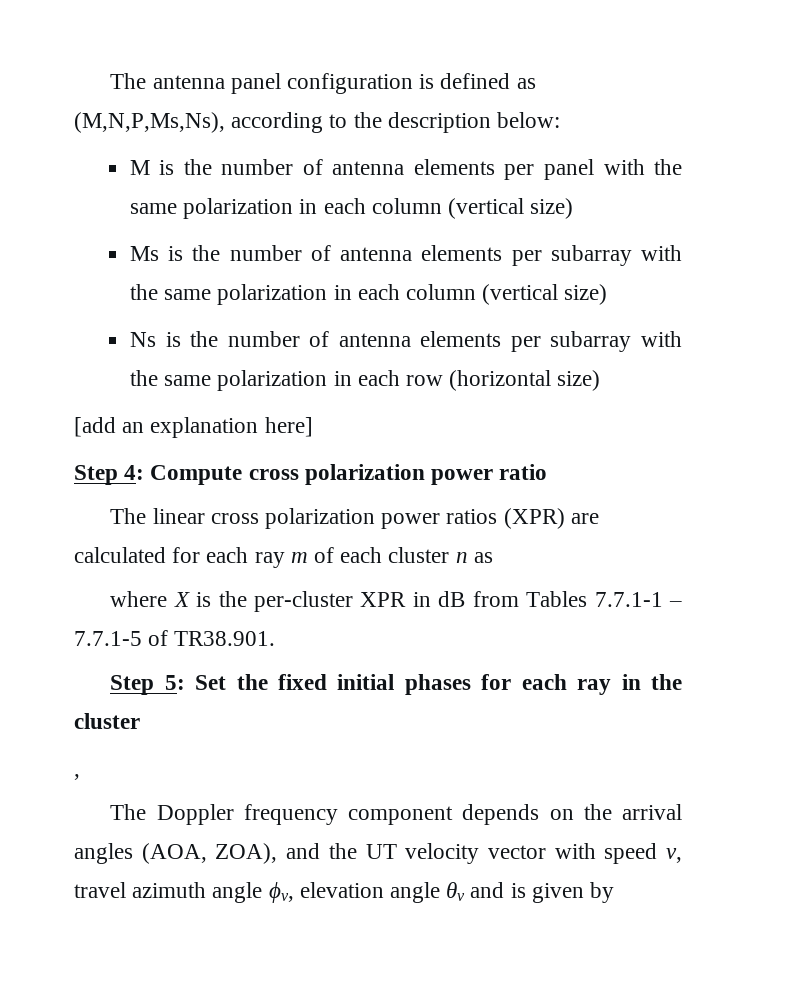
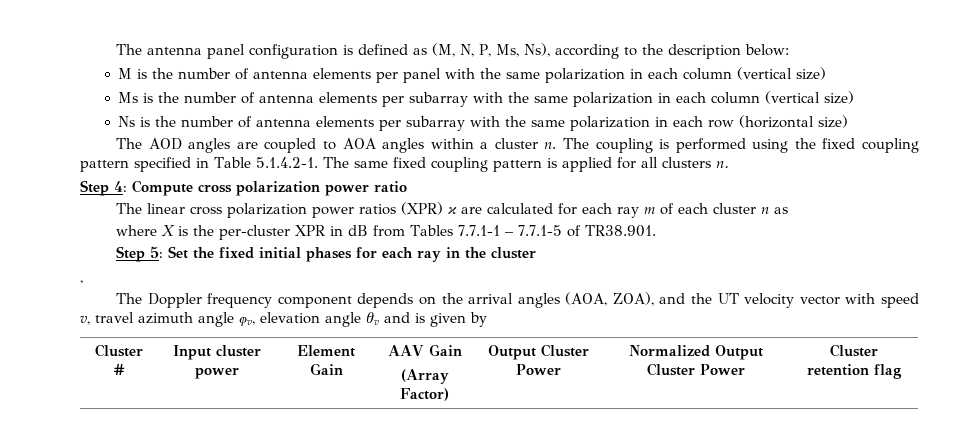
[74,112,225,133] (M,N,P,Ms,Ns), -> [432,43,551,57] (M, N, P, Ms, Ns),
[74,417,313,438] [add an explanation here] -> [116,138,920,153] [80,157,729,172] The AOD angles are coupled to AOA angles within a cluster n. The coupling is performed using the fixed coupling pattern specified in Table 5.1.4.2-1. The same fixed coupling pattern is applied for all clusters n.
(565, 518) none -> [448,207,458,214] κ
(615, 892) none -> [94,344,143,357] [113,364,125,375] [172,345,261,360] [194,368,239,379] [297,345,355,357] [309,363,343,375] [387,344,462,356] [400,369,449,384] [400,388,449,401] [487,344,589,360] [515,364,561,375] [629,345,764,360] [647,363,746,376] [829,344,878,357] [806,364,902,379] // Cluster # | Input cluster power | Element Gain | AAV Gain // (Array Factor) | Output Cluster Power | Normalized Output Cluster Power | Cluster retention flag

